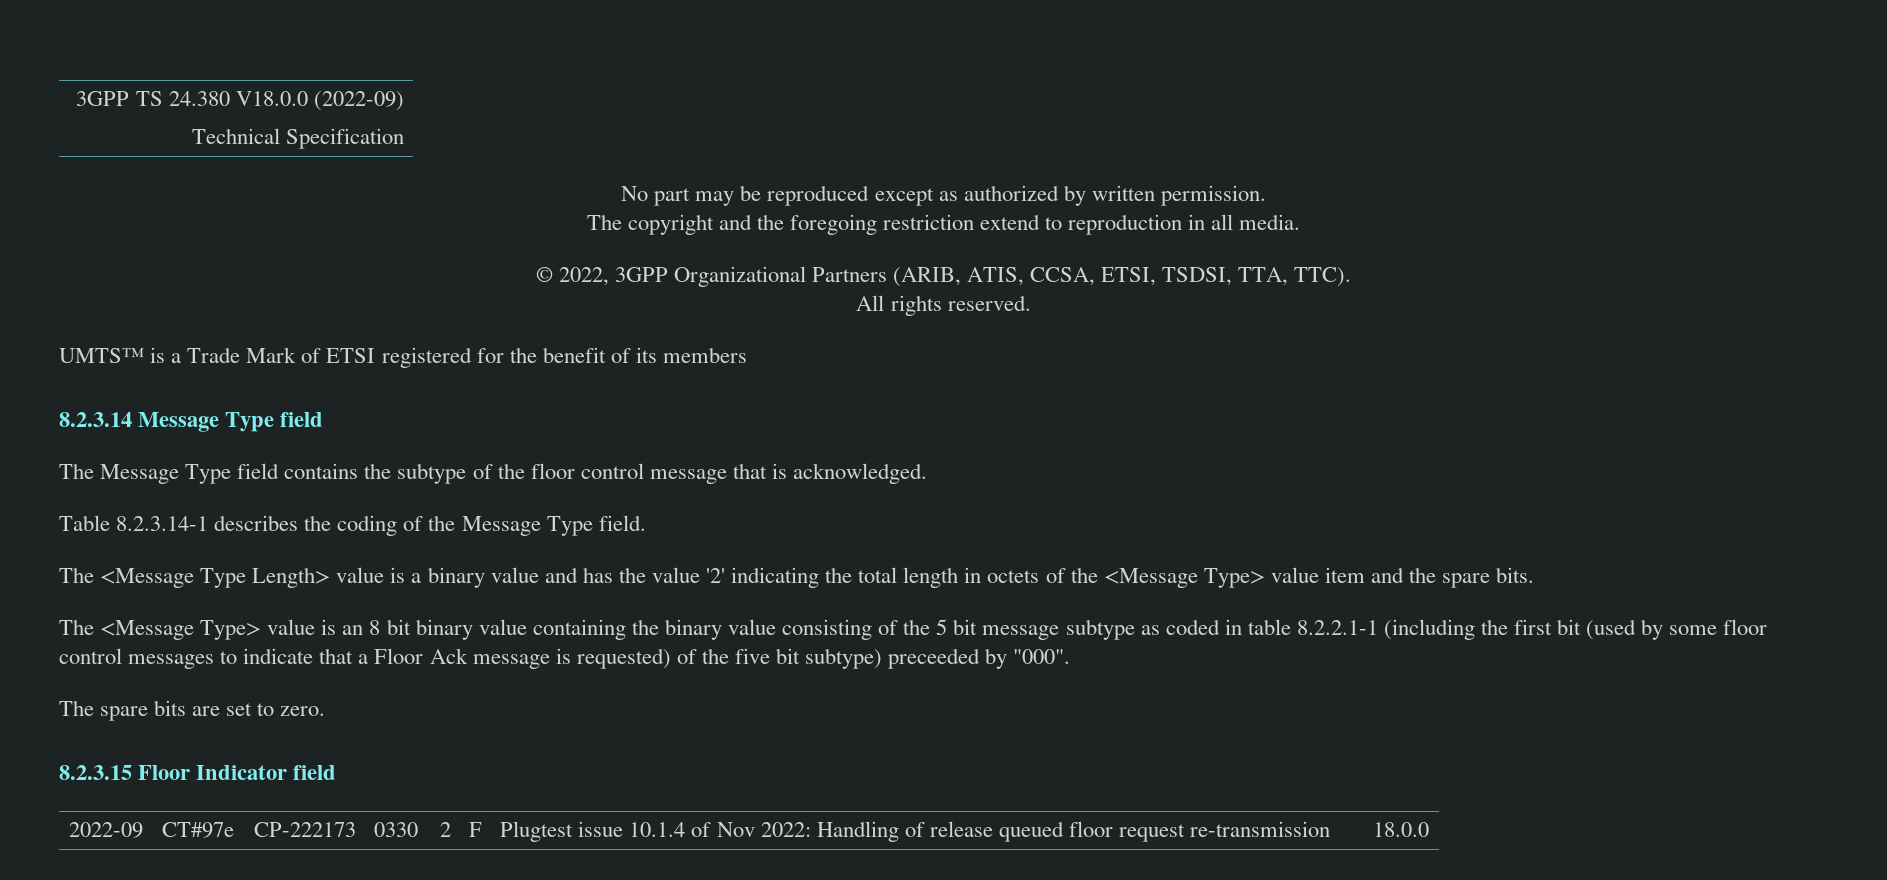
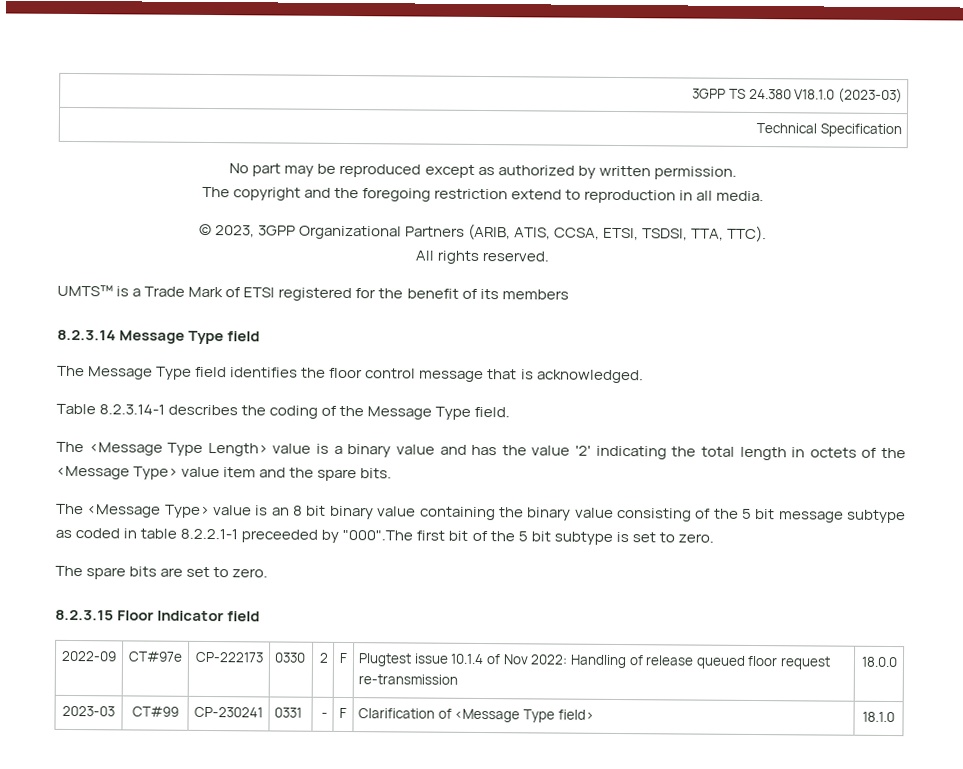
[235,91,404,111] V18.0.0 (2022-09) -> [794,87,903,104] V18.1.0 (2023-03)
[558,267,609,286] 2022, -> [214,225,255,238] 2023,
[284,463,493,484] contains the subtype of -> [230,367,299,378] identifies
[1383,619,1768,640] [59,648,1071,669] (including the first bit (used by some floor control messages to indicate that a Floor Ack message is requested) of the five bit subtype) preceeded by "000". -> [241,529,714,545] preceeded by "000".The first bit of the 5 bit subtype is set to zero.
(1429, 829) none -> [62,705,115,717] [131,706,179,717] [194,706,263,718] [274,707,303,718] [320,712,328,718] [339,707,347,719] [358,708,594,723] [862,711,895,723] // 2023-03 | CT#99 | CP-230241 | 0331 | - | F | Clarification of <Message Type field> | 18.1.0

